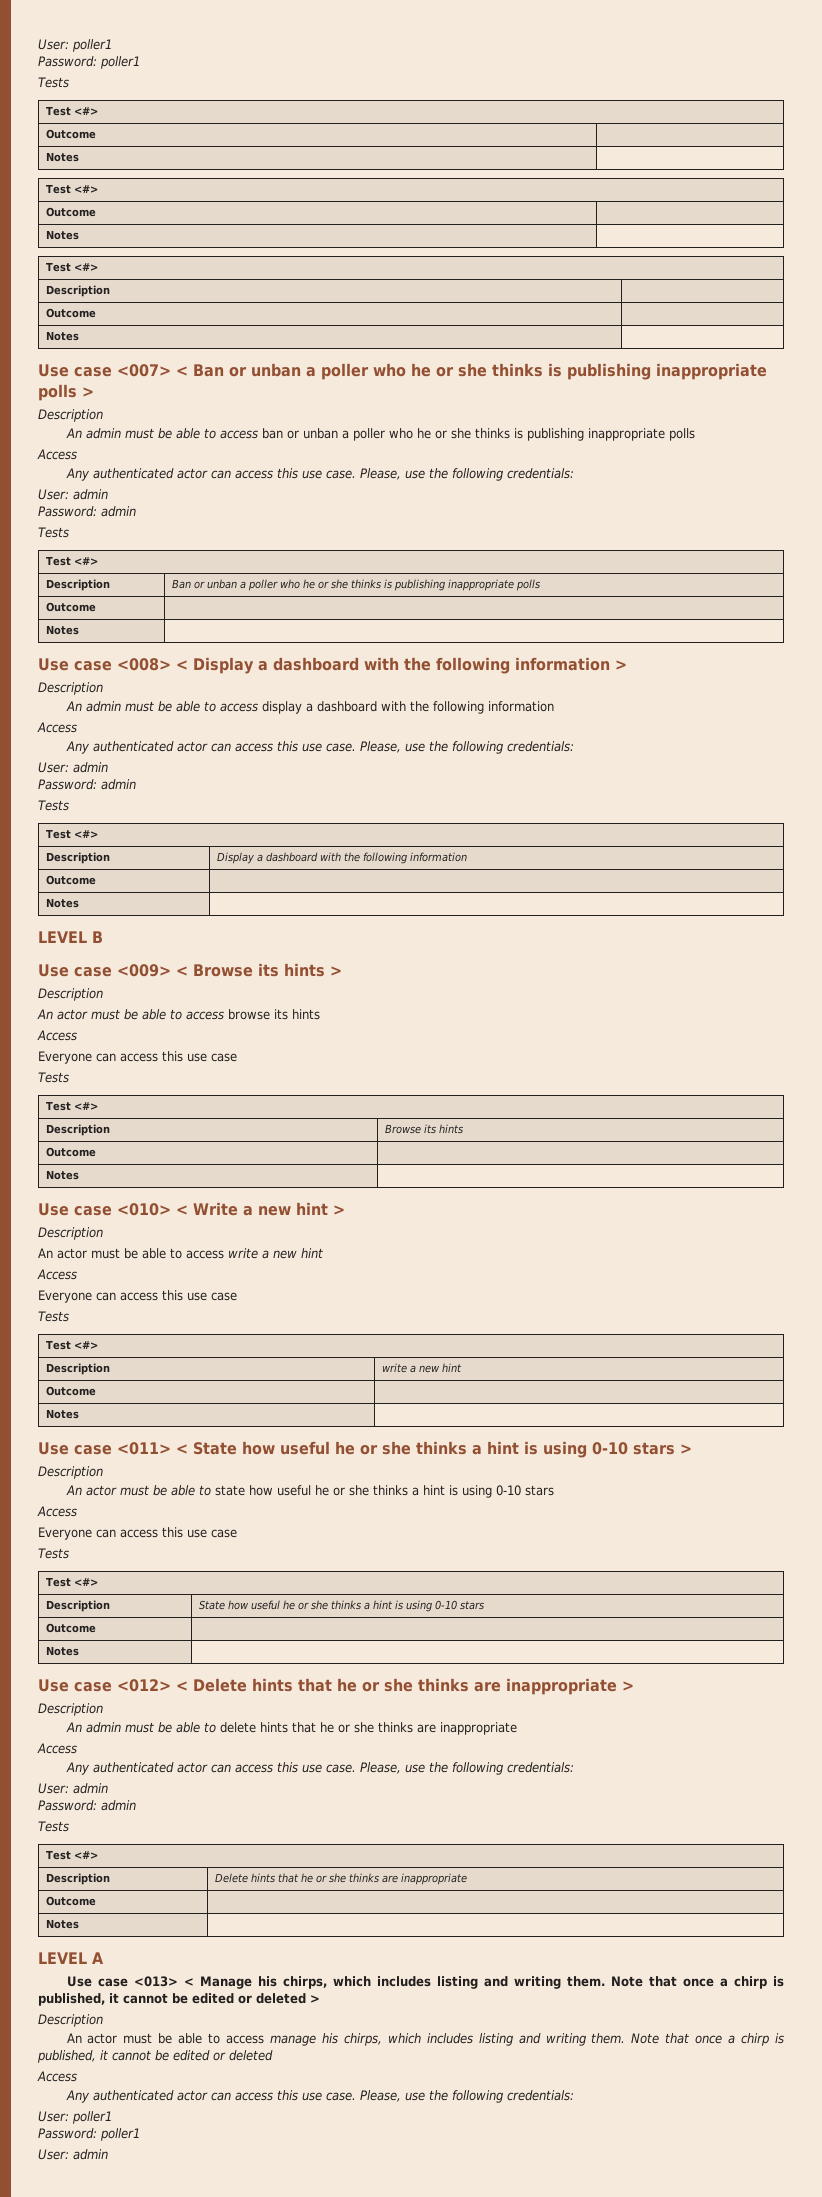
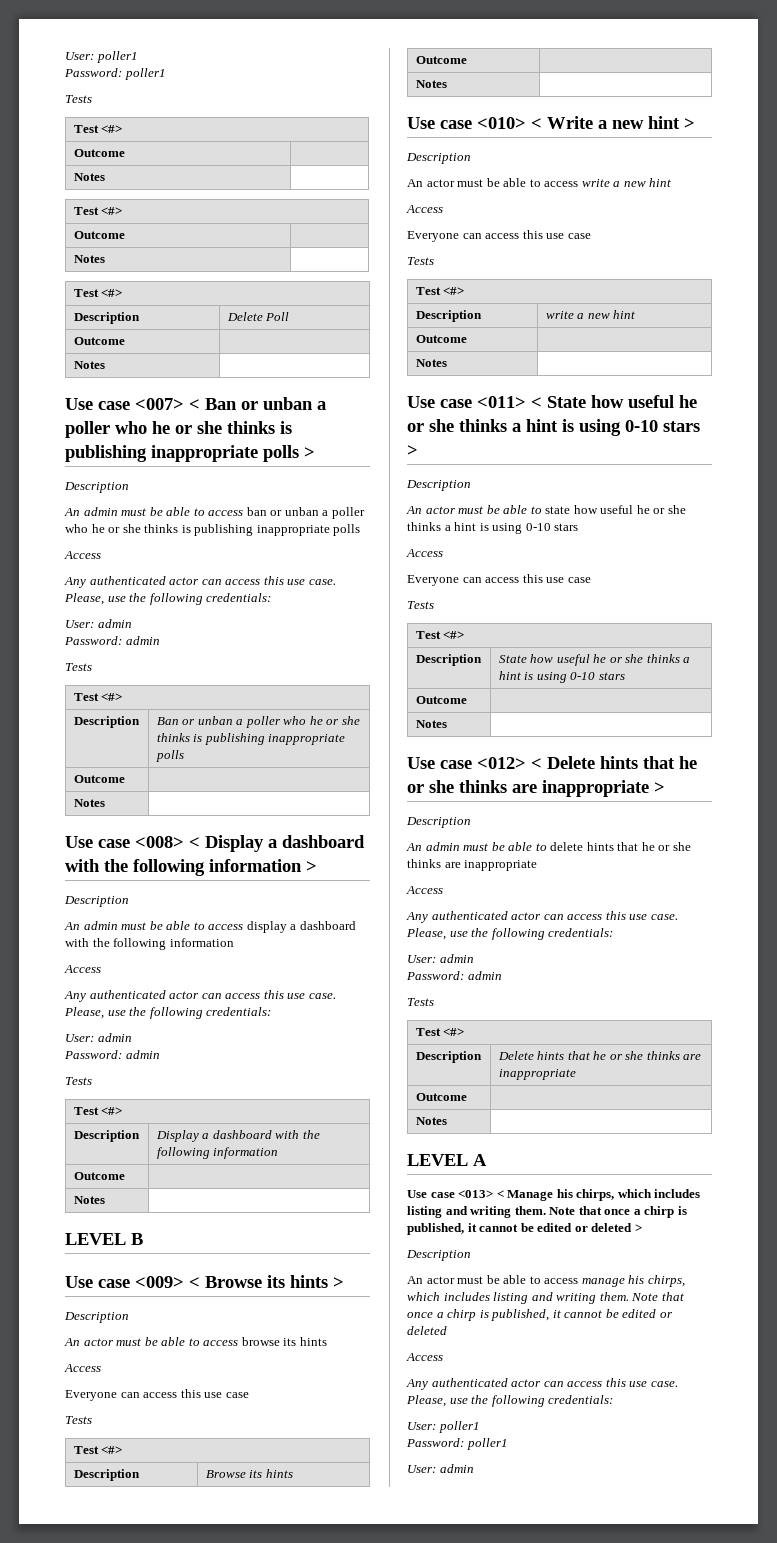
(111, 291) none -> [226,312,290,321] Delete Poll

